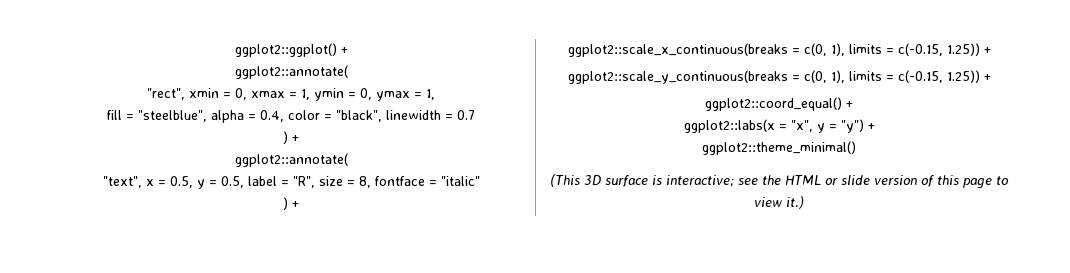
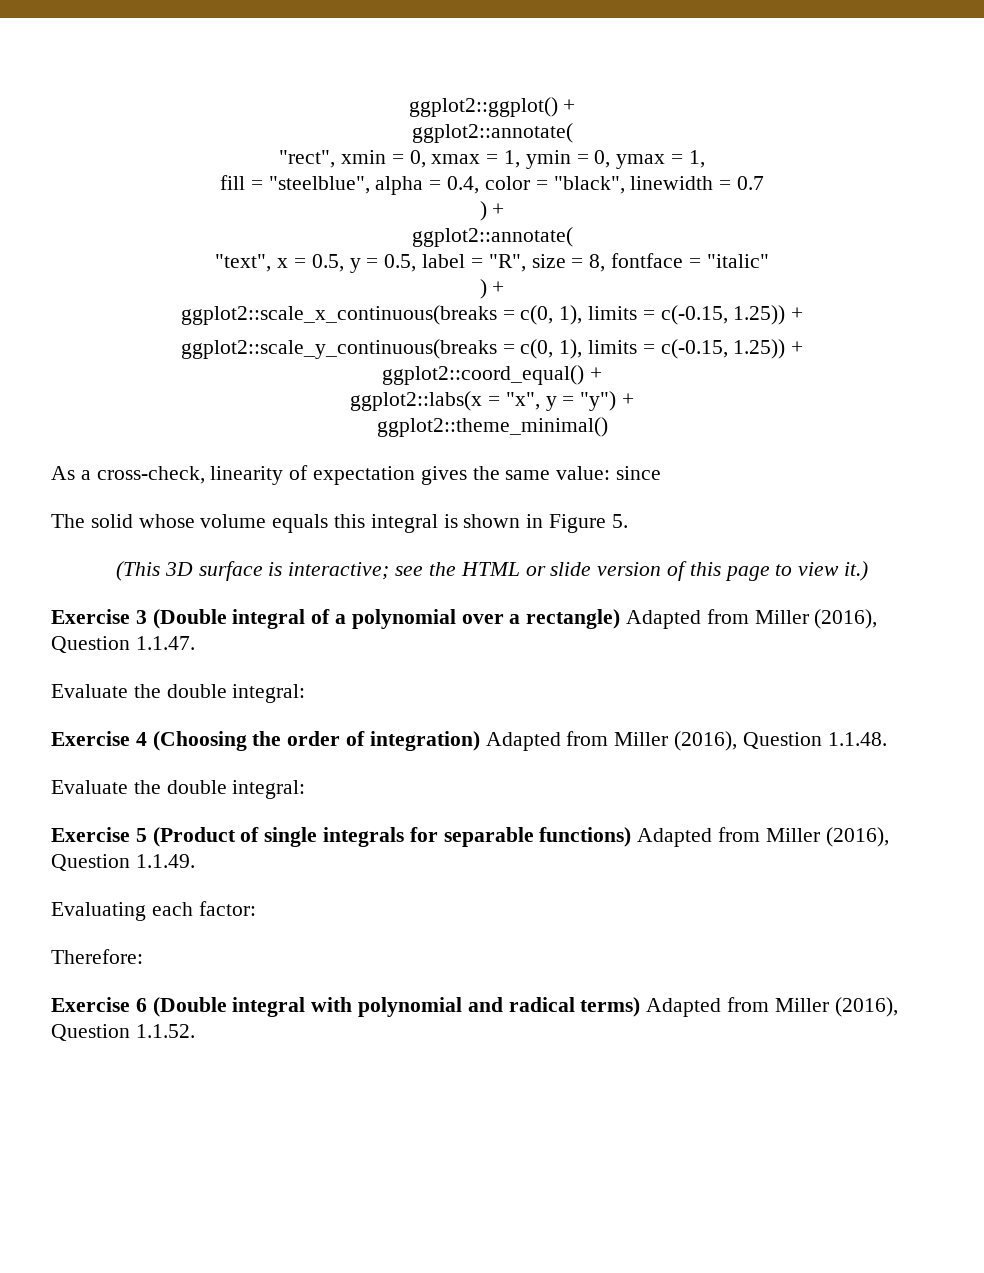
(856, 148) none -> [51,465,662,485] [51,514,628,533] // As a cross-check, linearity of expectation gives the same value: since // The solid whose volume equals this integral is shown in Figure 5.
(804, 202) none -> [51,609,878,629] [51,636,195,653] [51,684,306,703] [51,731,887,751] [51,780,306,799] [51,827,889,847] [51,854,195,871] [51,901,256,921] [51,949,143,964] [51,997,898,1017] [51,1024,195,1041] // Exercise 3 (Double integral of a polynomial over a rectangle) Adapted from Miller (2016), Question 1.1.47. // Evaluate the double integral: // Exercise 4 (Choosing the order of integration) Adapted from Miller (2016), Question 1.1.48. // Evaluate the double integral: // Exercise 5 (Product of single integrals for separable functions) Adapted from Miller (2016), Question 1.1.49. // Evaluating each factor: // Therefore: // Exercise 6 (Double integral with polynomial and radical terms) Adapted from Miller (2016), Question 1.1.52.

